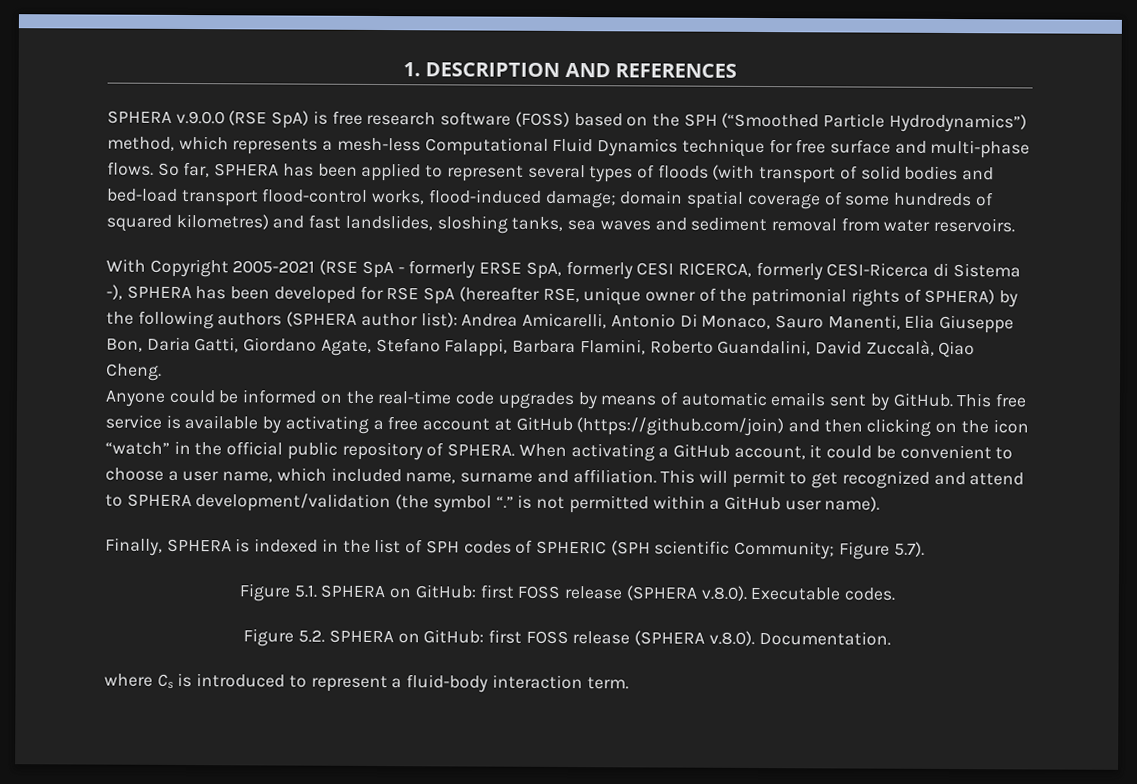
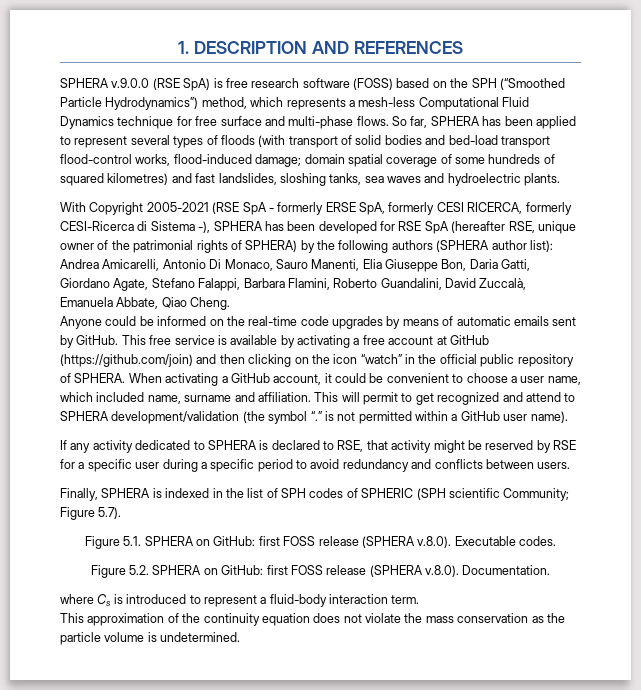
[690,216,1016,233] sediment removal from water reservoirs. -> [447,173,561,186] hydroelectric plants.
(935, 347) none -> [60,297,159,309] Emanuela Abbate,
(881, 504) none -> [60,440,576,453] [60,459,571,472] // If any activity dedicated to SPHERA is declared to RSE, that activity might be reserved by RSE for a specific user during a specific period to avoid redundancy and conflicts between users.
(629, 683) none -> [60,613,565,626] [60,632,241,645] // This approximation of the continuity equation does not violate the mass conservation as the particle volume is undetermined.

